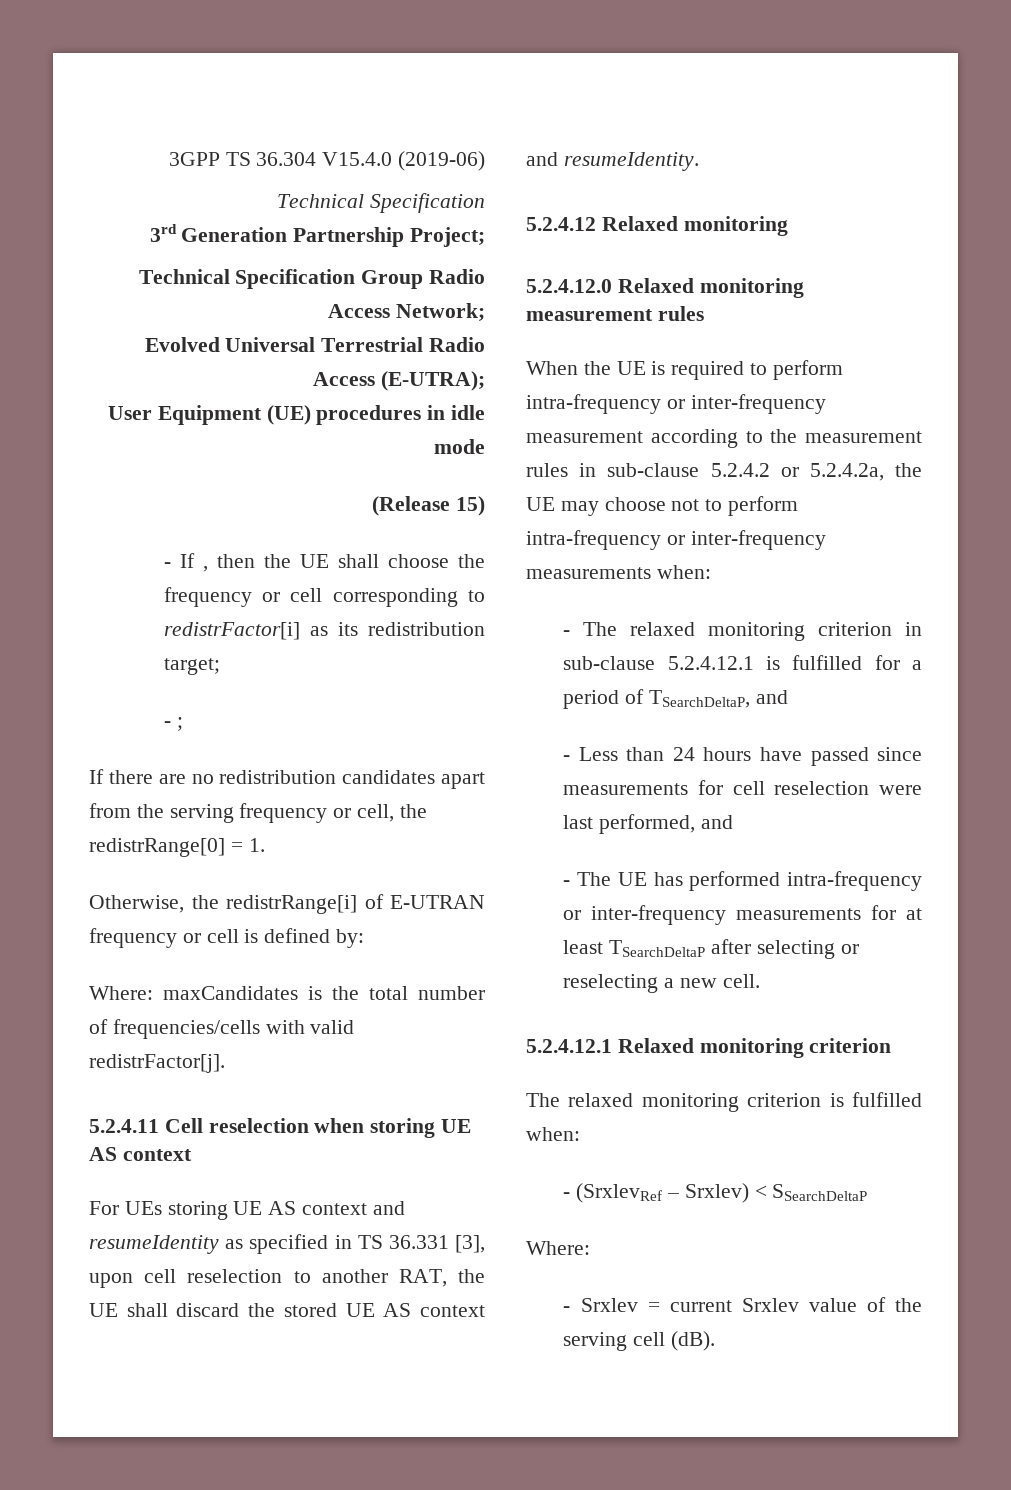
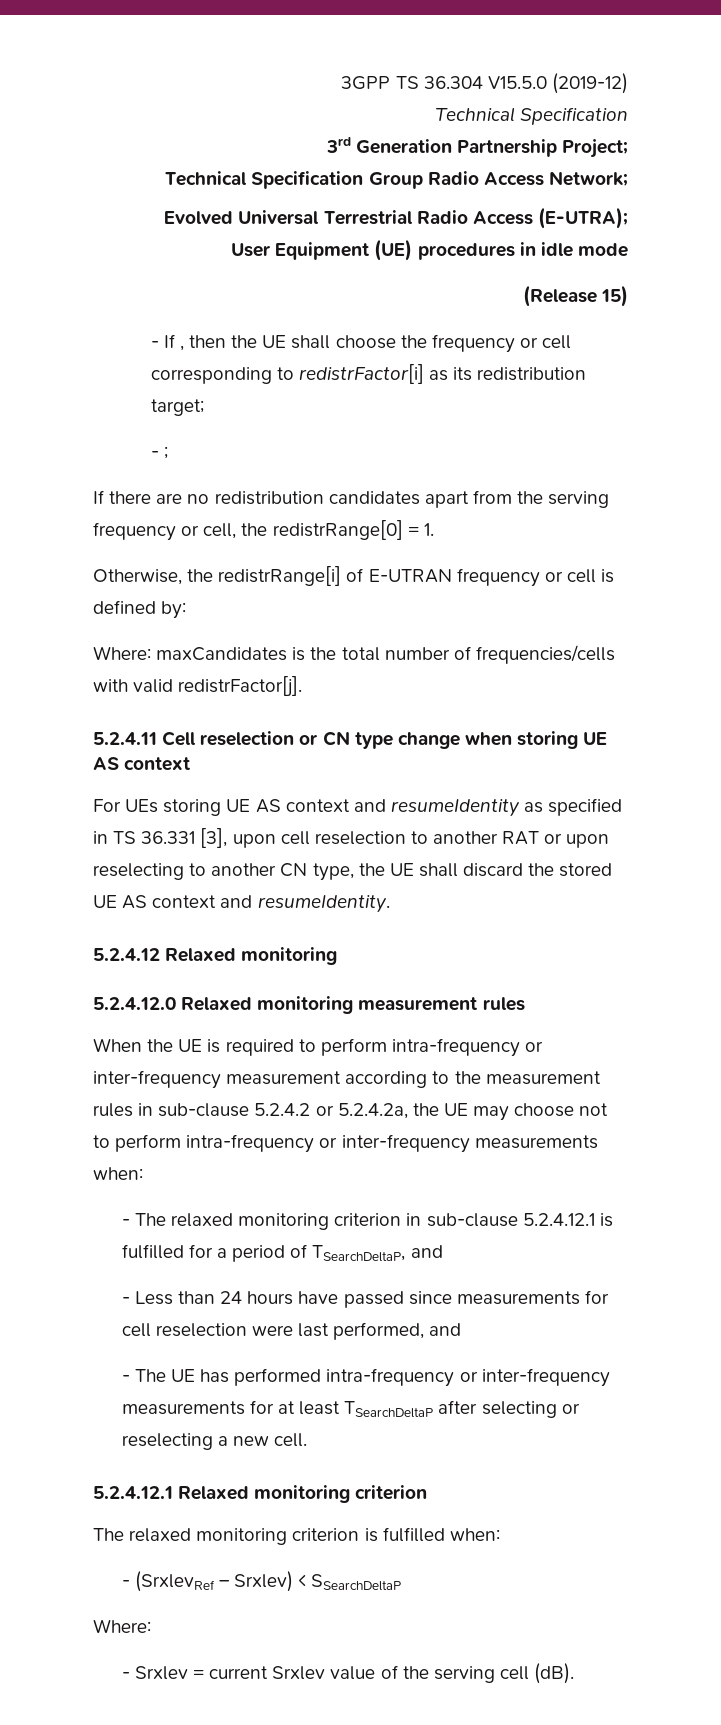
[322,151,485,171] V15.4.0 (2019-06) -> [487,73,628,94] V15.5.0 (2019-12)
(309, 1125) none -> [299,731,460,749] or CN type change
[398,1269,447,1287] RAT, -> [502,831,610,848] [93,863,354,881] RAT or upon reselecting to another CN type,

